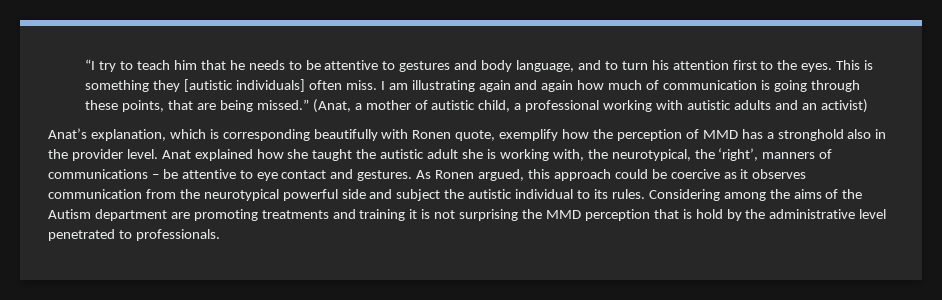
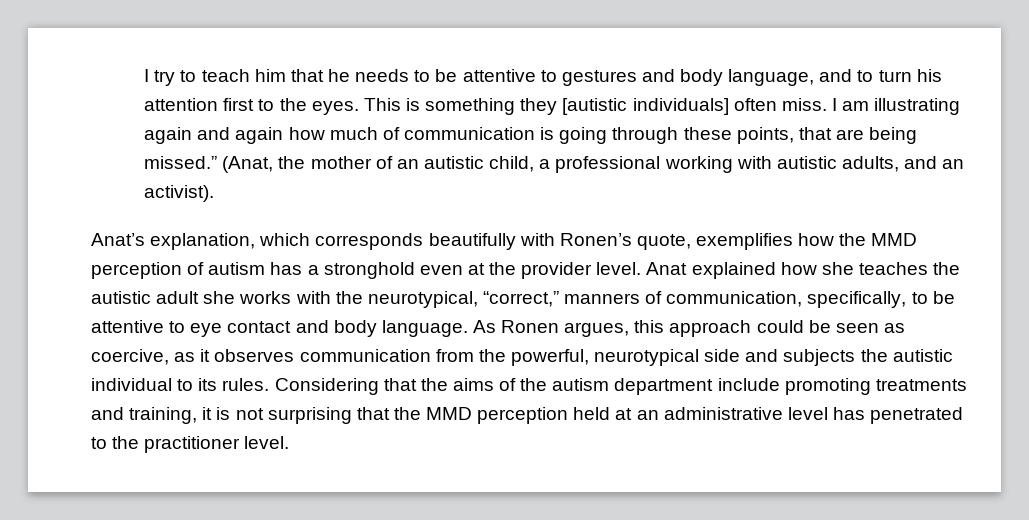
[85,59,96,70] “I -> [144,69,150,82] I
[354,103,362,110] a -> [278,156,306,169] the
(428, 105) none -> [396,159,419,169] an
[733,100,771,110] adults -> [841,156,899,172] adults,
[820,99,868,113] activist) -> [144,185,215,202] activist).
[209,129,559,141] is corresponding beautifully with Ronen quote, exemplify -> [315,233,794,250] corresponds beautifully with Ronen’s quote, exemplifies
(614, 134) none -> [871,233,918,246] MMD
[702,130,738,139] MMD -> [208,262,266,275] autism
[847,129,887,139] also in -> [419,263,485,275] even at
[312,149,353,161] taught -> [858,262,928,275] teaches
[486,148,833,161] [48,169,159,179] is working with, the neurotypical, the ‘right’, manners of communications – -> [239,291,928,308] works with the neurotypical, “correct,” manners of communication, specifically, to
[357,170,413,181] gestures. -> [333,320,468,337] body language.
[478,169,525,181] argued, -> [564,322,630,337] argues,
[670,169,720,179] coercive -> [835,323,905,333] [91,349,169,365] seen as coercive,
[203,189,338,201] neurotypical powerful -> [510,349,700,366] powerful, neurotypical
[396,189,441,201] subject -> [783,349,856,366] subjects
[723,192,766,201] among -> [383,378,417,391] that
[48,209,190,221] Autism department are -> [552,378,780,395] autism department include
[359,209,406,221] training -> [129,407,198,424] training,
[522,209,766,221] the MMD perception that is hold by the -> [356,407,659,424] that the MMD perception held at an
(887, 214) none -> [832,407,865,420] has
[135,229,220,241] professionals. -> [112,436,290,453] the practitioner level.

